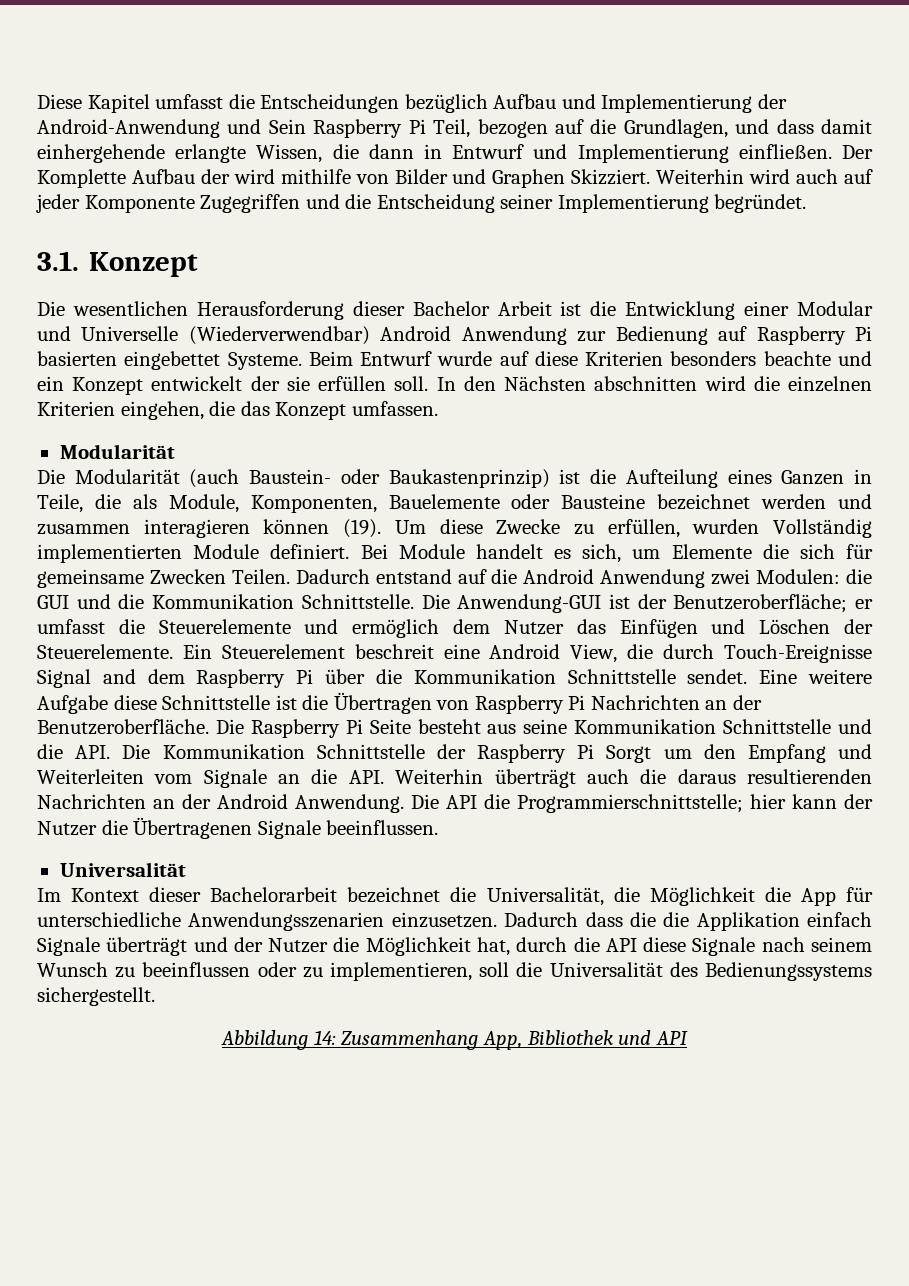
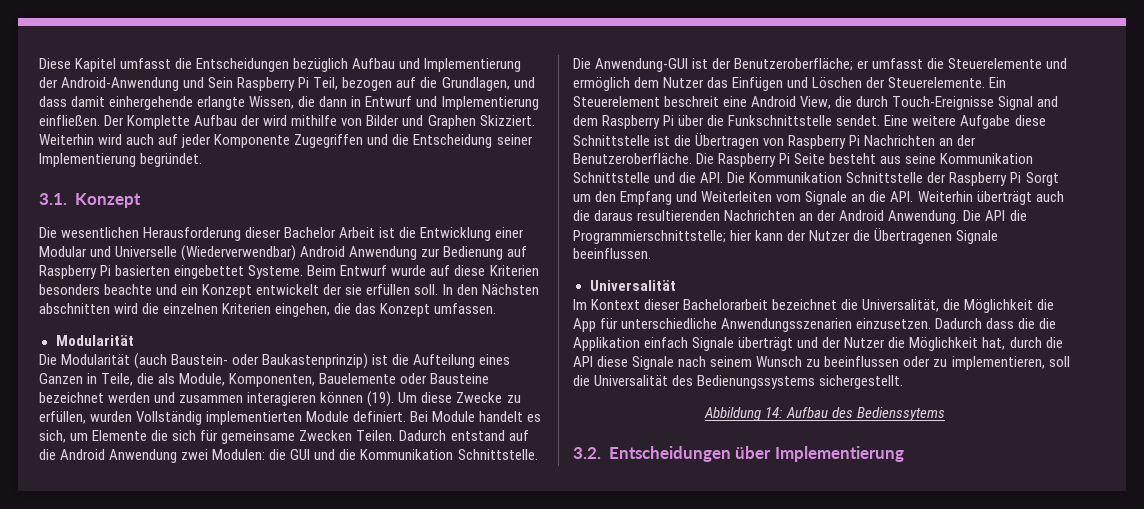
[413,669,676,684] Kommunikation Schnittstelle -> [728,115,833,126] Funkschnittstelle
[341,1030,688,1050] Zusammenhang App, Bibliothek und API -> [785,407,945,421] [573,446,904,462] Aufbau des Bedienssytems // 3.2. Entscheidungen über Implementierung

